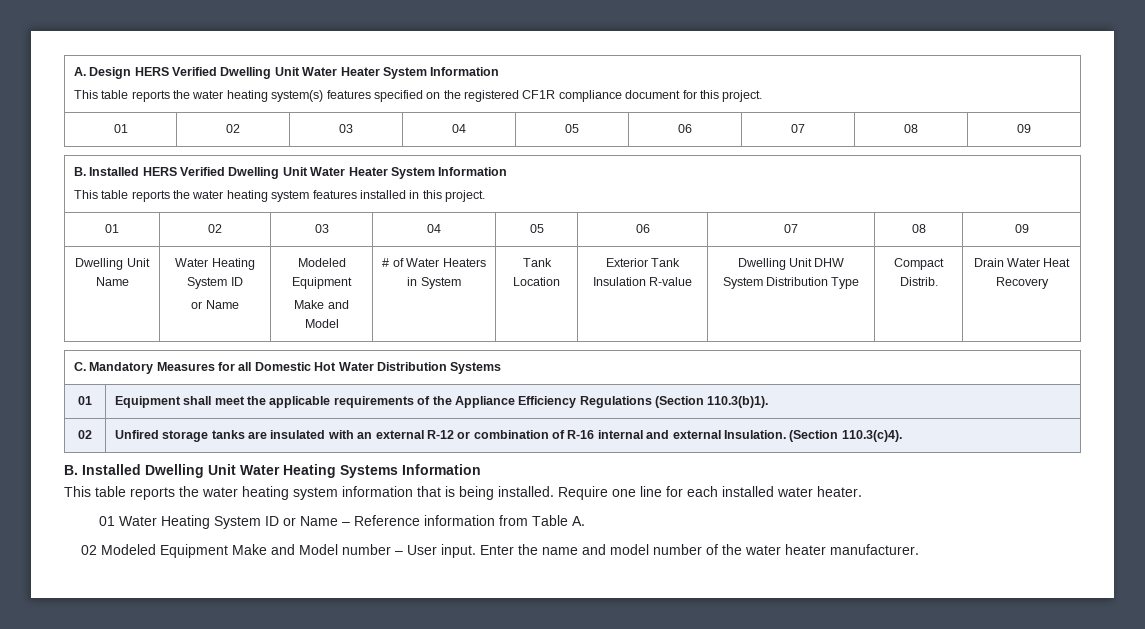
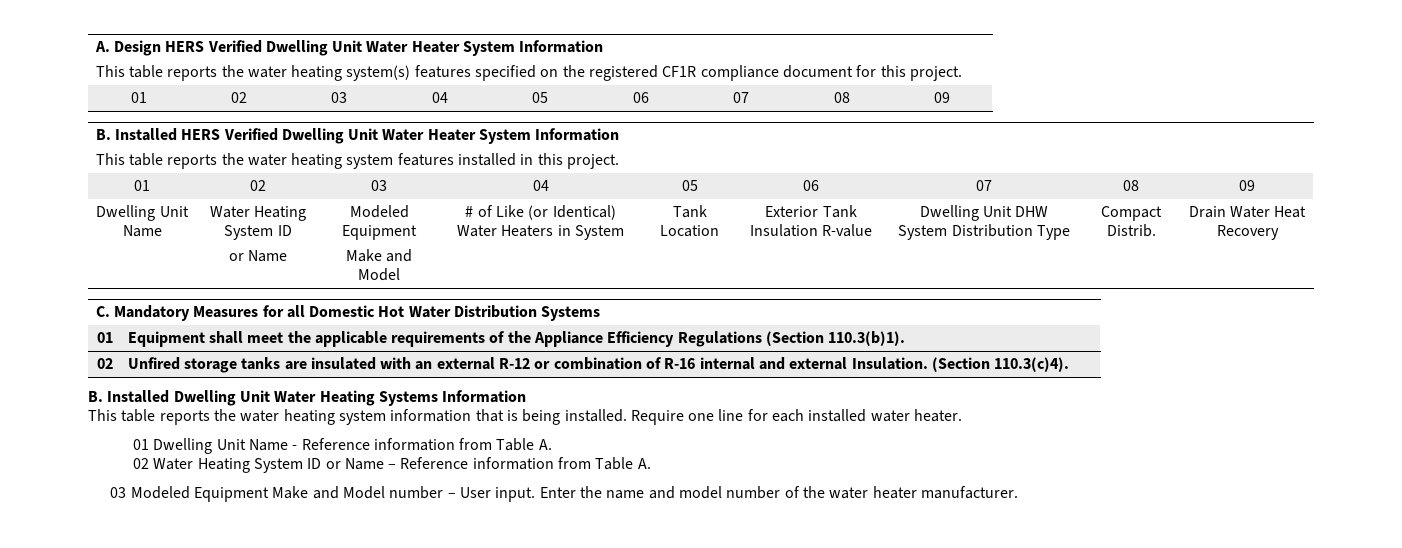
(404, 262) none -> [496,205,616,220] Like (or Identical)
(115, 521) none -> [153,438,552,454] [132,458,149,469] Dwelling Unit Name - Reference information from Table A. // 02
[81,545,98,555] 02 -> [110,487,127,498] 03

